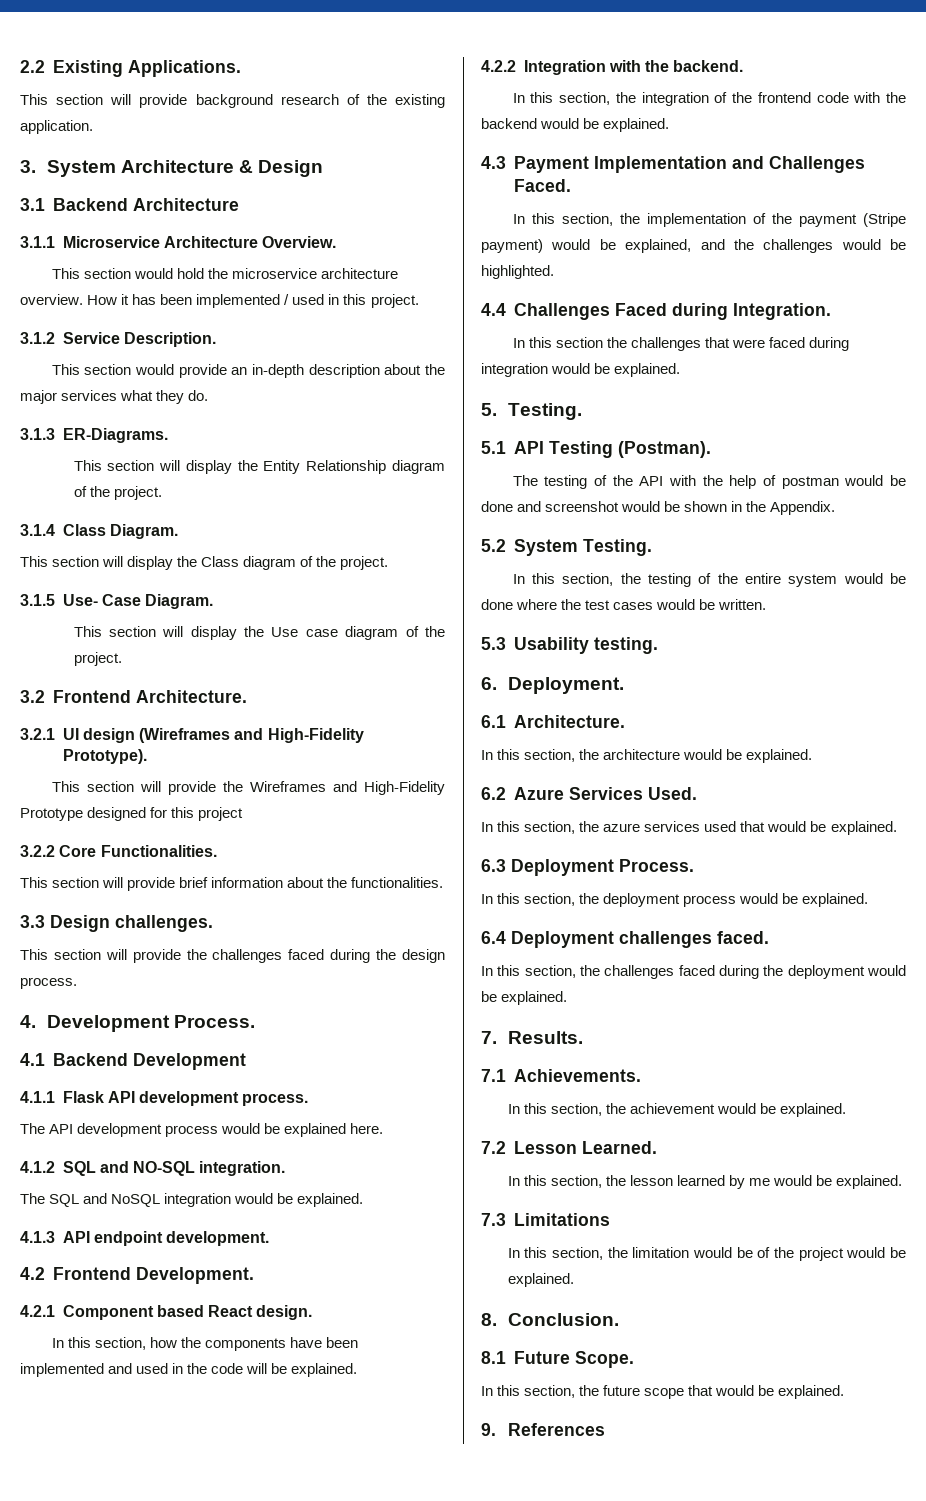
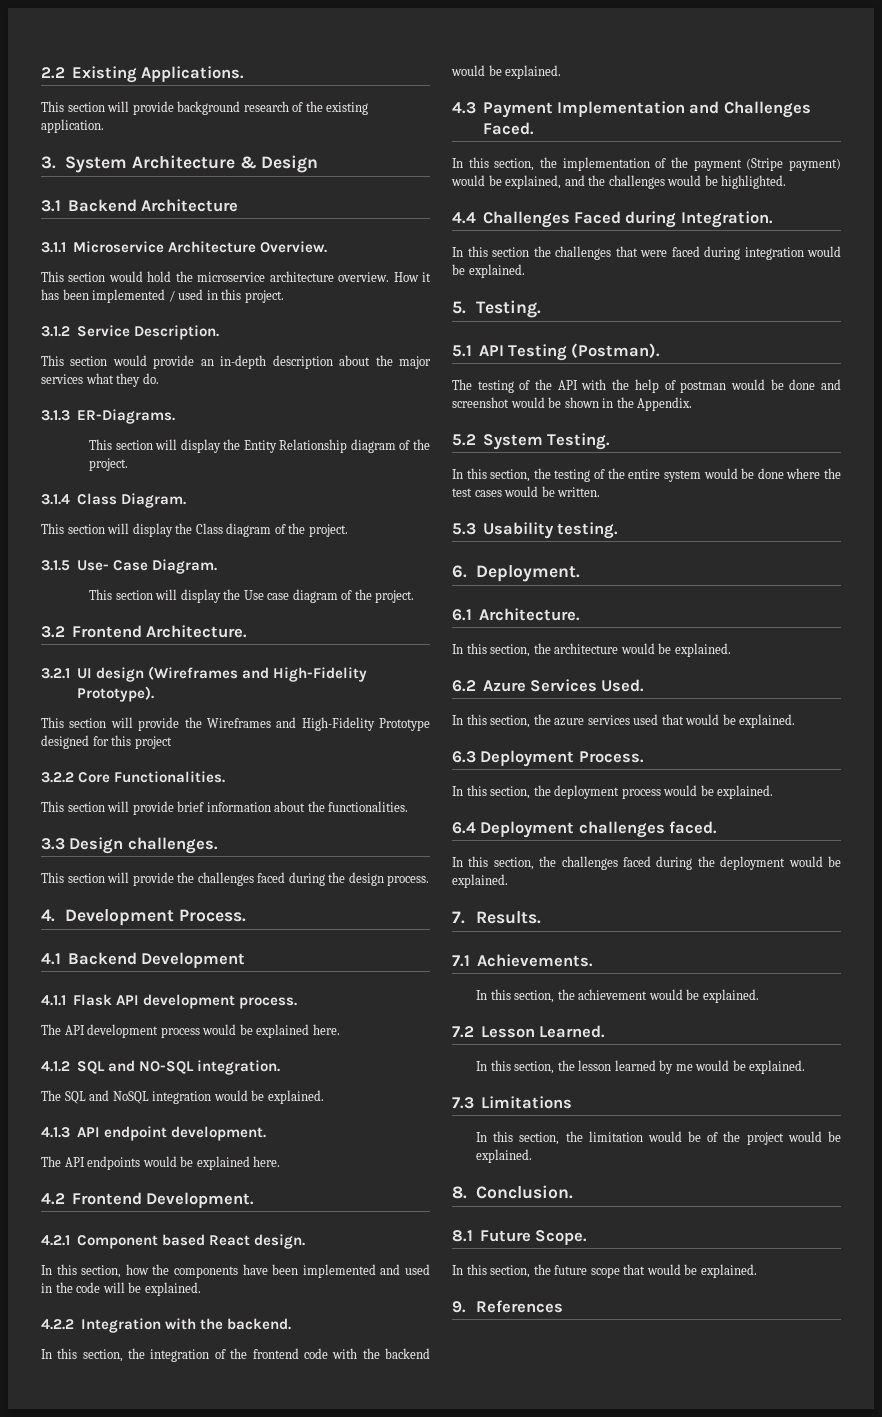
(270, 1238) none -> [41,1156,281,1170] // The API endpoints would be explained here.

